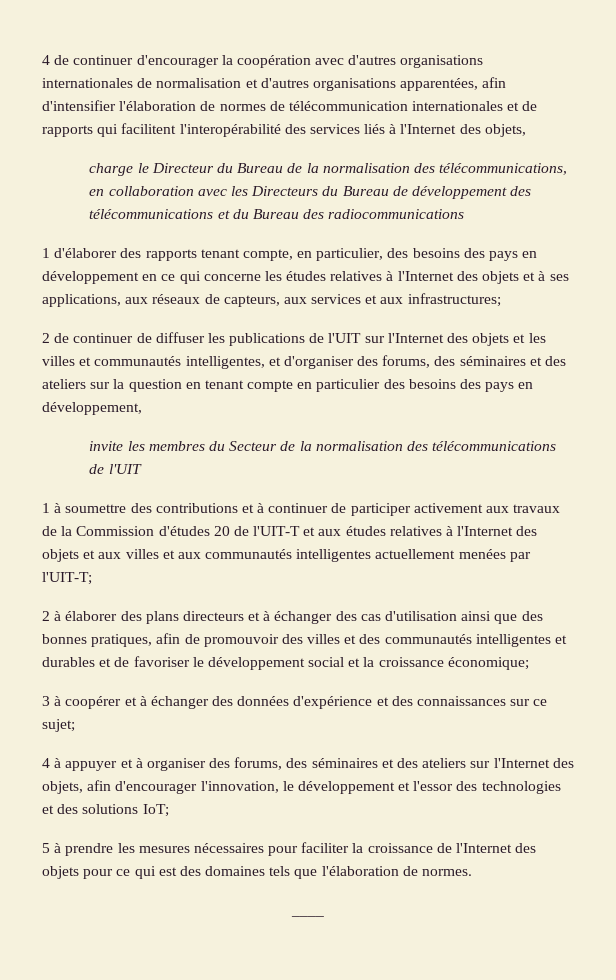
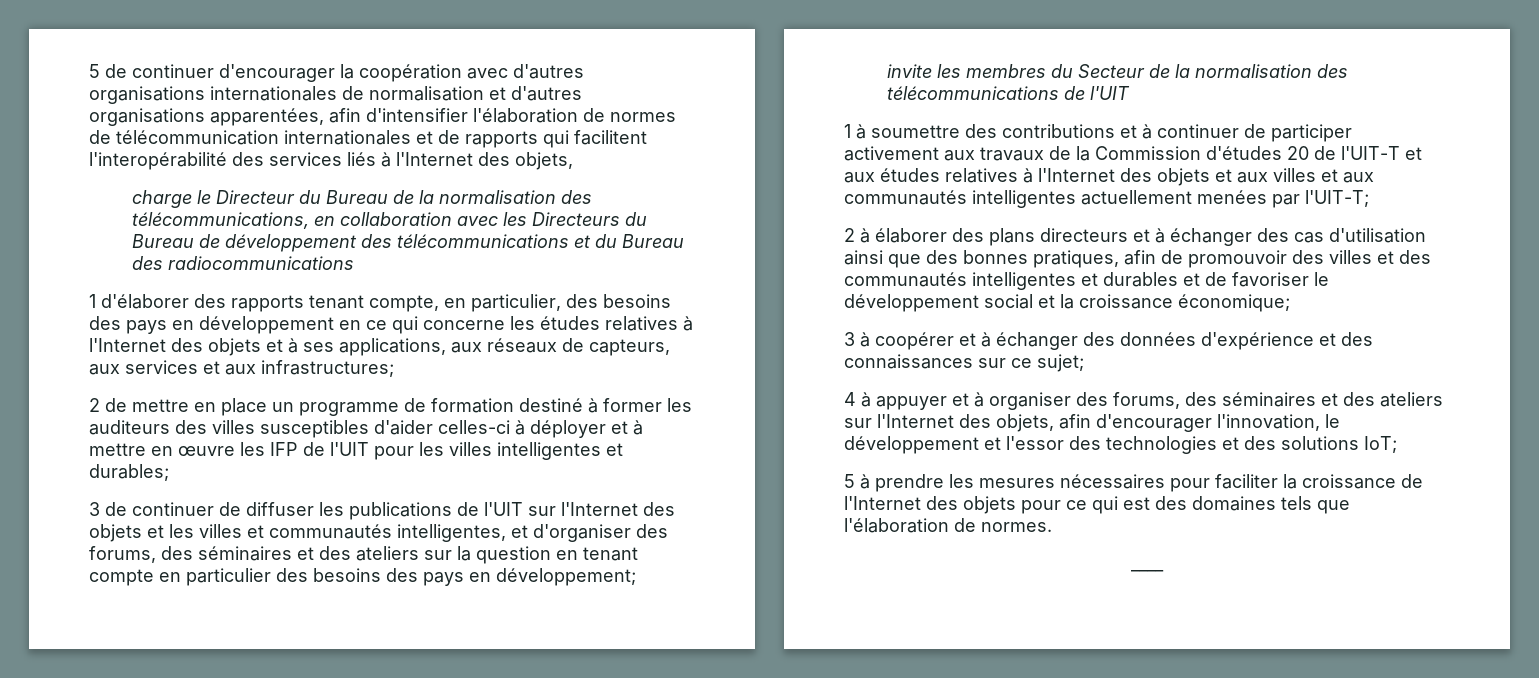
[42,55,50,65] 4 -> [89,64,100,78] 5
(70, 338) none -> [132,398,692,416] [89,420,643,438] [89,442,623,460] [89,464,169,481] [89,502,127,516] mettre en place un programme de formation destiné à former les auditeurs des villes susceptibles d'aider celles-ci à déployer et à mettre en œuvre les IFP de l'UIT pour les villes intelligentes et durables; // 3 de
[42,402,142,415] développement, -> [496,568,636,586] développement;

